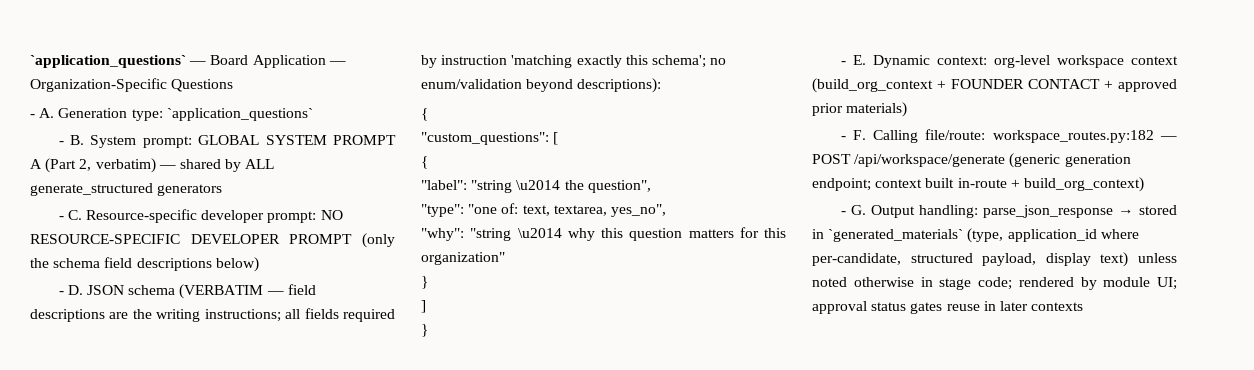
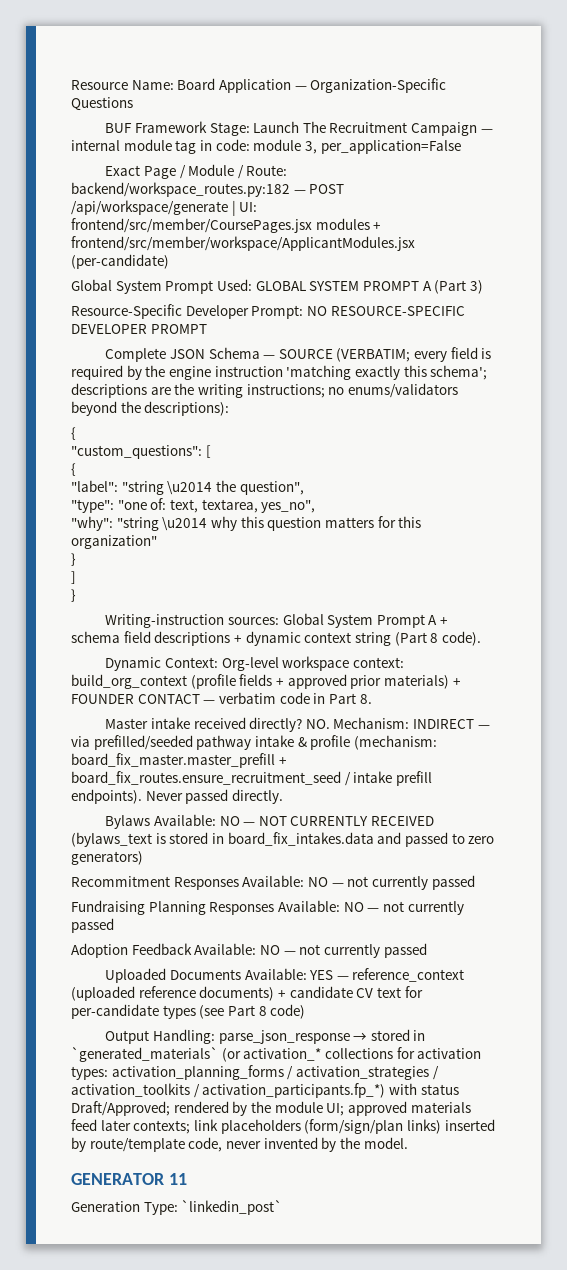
[30,55,207,68] `application_questions` — -> [71,80,174,90] Resource Name:
[30,108,313,121] [58,135,192,148] - A. Generation type: `application_questions` // - B. System prompt: -> [105,121,493,136] [71,139,461,154] [105,164,288,179] [71,182,345,197] [71,200,258,216] [71,218,382,233] [71,236,415,251] [71,254,169,269] [71,279,252,294] BUF Framework Stage: Launch The Recruitment Campaign — internal module tag in code: module 3, per_application=False // Exact Page / Module / Route: backend/workspace_routes.py:182 — POST /api/workspace/generate | UI: frontend/src/member/CoursePages.jsx modules + frontend/src/member/workspace/ApplicantModules.jsx (per-candidate) // Global System Prompt Used:
[79,158,275,173] [30,183,223,196] [58,209,343,223] [30,233,395,248] [30,257,259,272] [58,284,316,299] 2, verbatim) — shared by ALL generate_structured generators // - C. Resource-specific developer prompt: NO RESOURCE-SPECIFIC DEVELOPER PROMPT (only the schema field descriptions below) // - D. JSON schema (VERBATIM — field -> [469,280,483,294] [71,304,465,319] [71,324,207,334] [105,347,492,362] [71,365,488,380] 3) // Resource-Specific Developer Prompt: NO RESOURCE-SPECIFIC DEVELOPER PROMPT // Complete JSON Schema — SOURCE (VERBATIM; every field is required by the engine instruction 'matching exactly this schema';
[285,308,395,322] [421,55,727,68] [421,79,574,92] all fields required by instruction 'matching exactly this schema'; no enum/validation beyond -> [328,383,458,398] [71,401,141,416] no enums/validators beyond the
[840,55,1178,68] [812,78,1177,93] [812,102,908,117] [840,129,1177,143] [812,153,1131,168] [812,177,1144,192] [840,205,978,218] - E. Dynamic context: org-level workspace context (build_org_context + FOUNDER CONTACT + approved prior materials) // - F. Calling file/route: workspace_routes.py:182 — POST /api/workspace/generate (generic generation endpoint; context built in-route + build_org_context) // - G. Output handling: -> [105,613,449,628] [71,631,481,646] [105,656,404,671] [71,674,461,689] [71,692,372,704] [105,717,490,732] [71,735,437,750] [71,753,287,768] [71,771,432,786] [71,789,283,804] [105,814,435,829] [71,832,495,847] [71,851,143,865] [71,875,475,890] [71,900,464,915] [71,918,114,933] [71,943,427,958] [105,968,465,983] [71,986,423,1001] [71,1004,306,1019] [105,1029,215,1044] Writing-instruction sources: Global System Prompt A + schema field descriptions + dynamic context string (Part 8 code). // Dynamic Context: Org-level workspace context: build_org_context (profile fields + approved prior materials) + FOUNDER CONTACT — verbatim code in Part 8. // Master intake received directly? NO. Mechanism: INDIRECT — via prefilled/seeded pathway intake & profile (mechanism: board_fix_master.master_prefill + board_fix_routes.ensure_recruitment_seed / intake prefill endpoints). Never passed directly. // Bylaws Available: NO — NOT CURRENTLY RECEIVED (bylaws_text is stored in board_fix_intakes.data and passed to zero generators) // Recommitment Responses Available: NO — not currently passed // Fundraising Planning Responses Available: NO — not currently passed // Adoption Feedback Available: NO — not currently passed // Uploaded Documents Available: YES — reference_context (uploaded reference documents) + candidate CV text for per-candidate types (see Part 8 code) // Output Handling:
[967,228,1139,243] [812,252,1177,267] [812,277,1012,290] (type, application_id where per-candidate, structured payload, display text) unless noted otherwise in stage code; -> [221,1047,482,1062] [71,1065,439,1080] [71,1083,459,1098] [71,1101,170,1116] (or activation_* collections for activation types: activation_planning_forms / activation_strategies / activation_toolkits / activation_participants.fp_*) with status Draft/Approved;
(1097, 283) none -> [250,1101,271,1113] the
[812,301,1084,314] approval status gates reuse in later contexts -> [347,1101,471,1116] [71,1119,495,1134] [71,1137,408,1152] [71,1173,187,1185] [71,1200,283,1215] approved materials feed later contexts; link placeholders (form/sign/plan links) inserted by route/template code, never invented by the model. // GENERATOR 11 // Generation Type: `linkedin_post`

